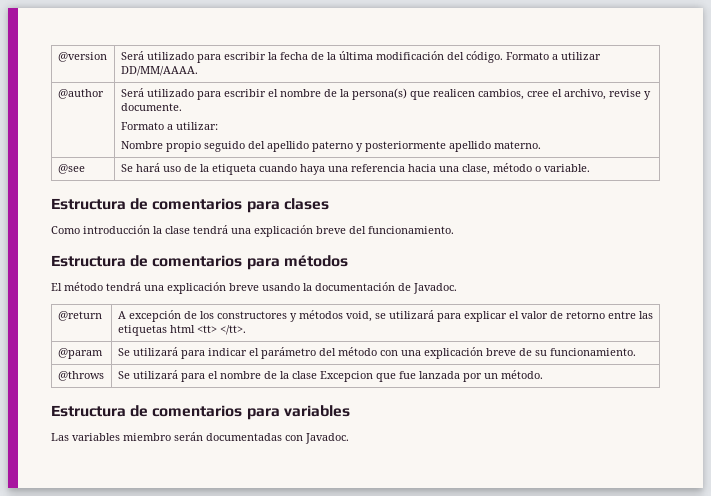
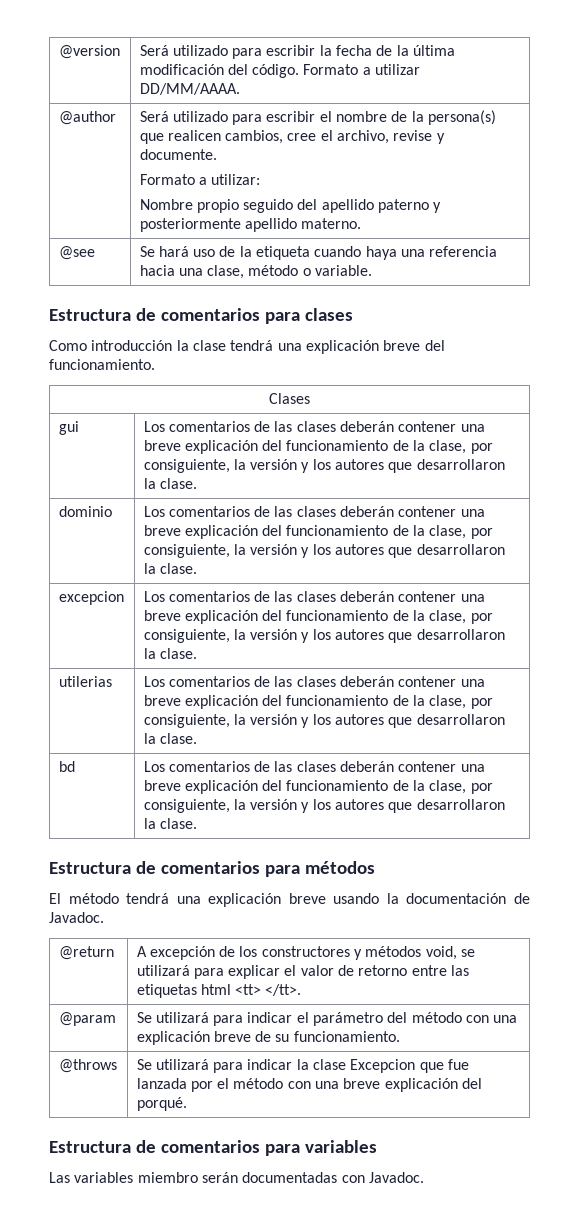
(454, 230) none -> [269,393,310,404] [58,421,79,435] [143,421,485,432] [143,440,493,454] [143,459,505,473] [143,478,197,489] [58,506,112,517] [143,506,485,517] [143,525,493,539] [143,544,505,558] [143,563,197,574] [58,591,124,605] [143,591,485,602] [143,610,493,624] [143,629,505,643] [143,648,197,659] [58,676,112,687] [143,676,485,687] [143,695,493,709] [143,714,505,728] [143,733,197,744] [58,761,75,772] [143,761,485,772] [143,780,493,794] [143,799,505,813] [143,818,197,829] // Clases // gui | Los comentarios de las clases deberán contener una breve explicación del funcionamiento de la clase, por consiguiente, la versión y los autores que desarrollaron la clase. // dominio | Los comentarios de las clases deberán contener una breve explicación del funcionamiento de la clase, por consiguiente, la versión y los autores que desarrollaron la clase. // excepcion | Los comentarios de las clases deberán contener una breve explicación del funcionamiento de la clase, por consiguiente, la versión y los autores que desarrollaron la clase. // utilerias | Los comentarios de las clases deberán contener una breve explicación del funcionamiento de la clase, por consiguiente, la versión y los autores que desarrollaron la clase. // bd | Los comentarios de las clases deberán contener una breve explicación del funcionamiento de la clase, por consiguiente, la versión y los autores que desarrollaron la clase.
[207,371,277,379] el nombre de -> [247,1059,293,1070] indicar
[483,370,543,379] un método. -> [217,1078,483,1092] [136,1097,187,1111] el método con una breve explicación del porqué.

